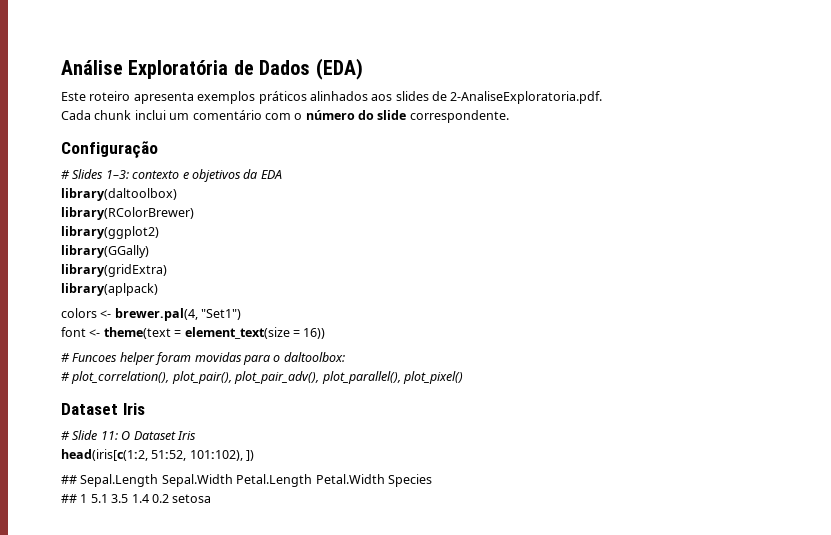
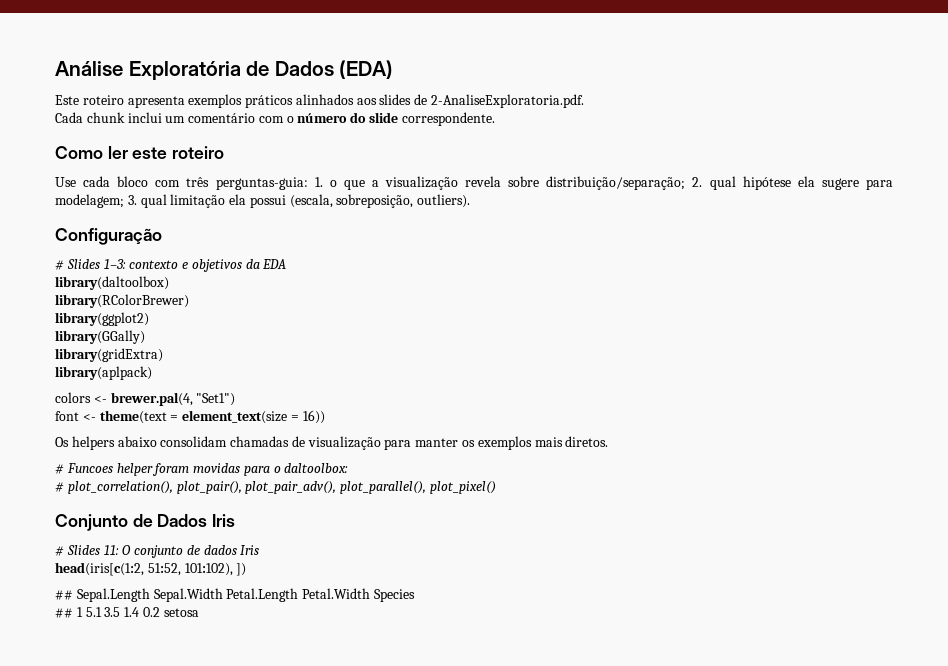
(509, 116) none -> [55,146,225,159] [55,176,893,190] [55,194,471,208] // Como ler este roteiro // Use cada bloco com três perguntas-guia: 1. o que a visualização revela sobre distribuição/separação; 2. qual hipótese ela sugere para modelagem; 3. qual limitação ela possui (escala, sobreposição, outliers).
(326, 333) none -> [55,436,609,450] // Os helpers abaixo consolidam chamadas de visualização para manter os exemplos mais diretos.
[61,403,118,415] Dataset -> [55,514,208,531] Conjunto de Dados
[72,430,98,440] Slide -> [66,545,100,555] Slides
[133,431,176,440] Dataset -> [134,545,237,558] conjunto de dados

